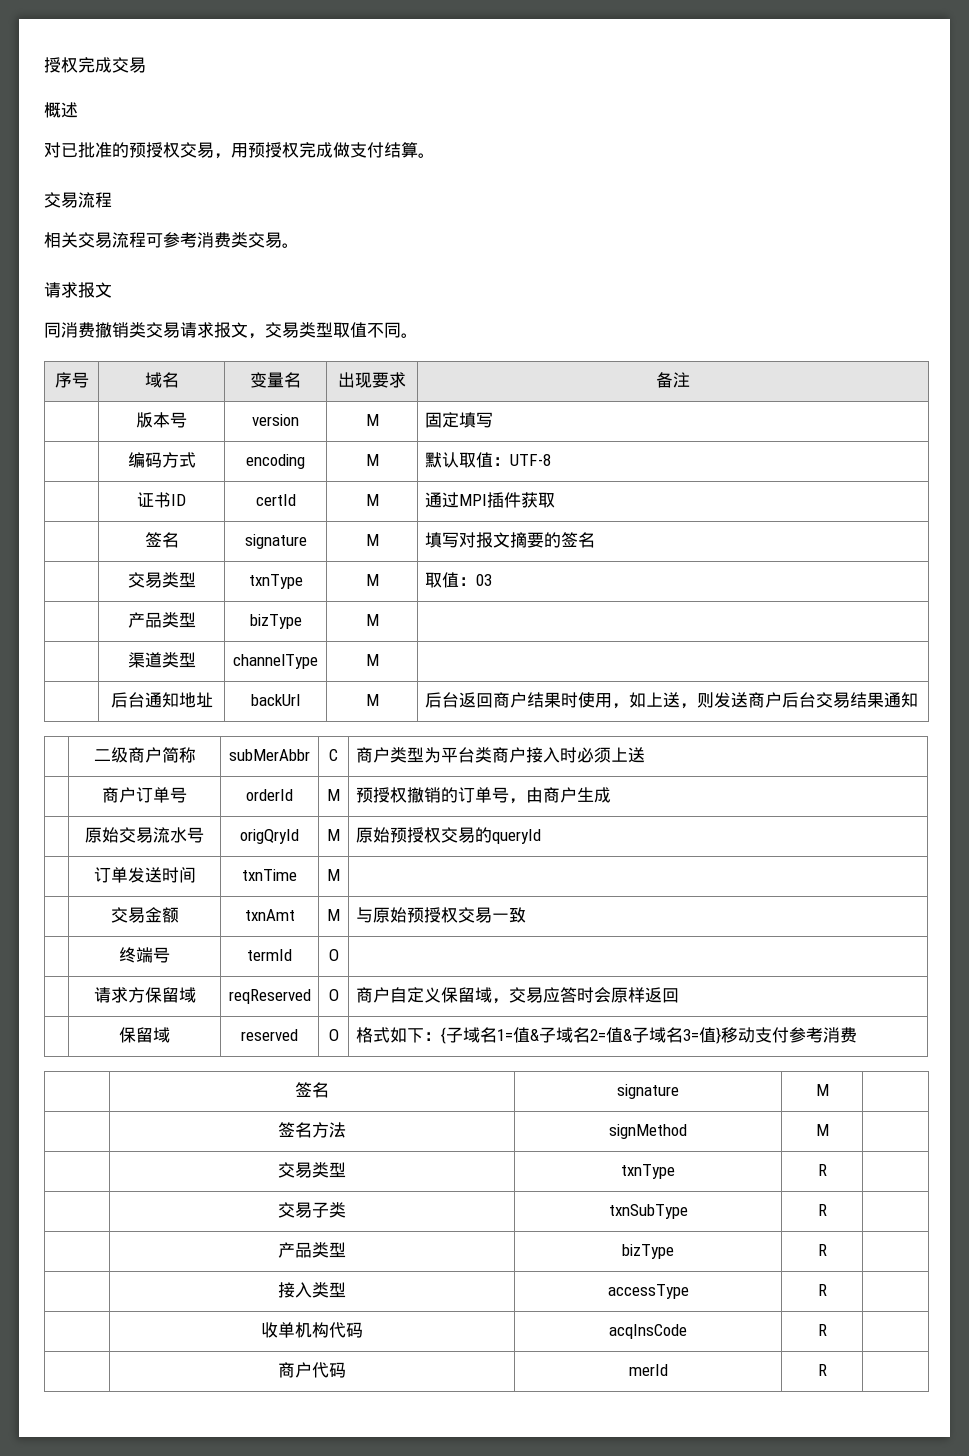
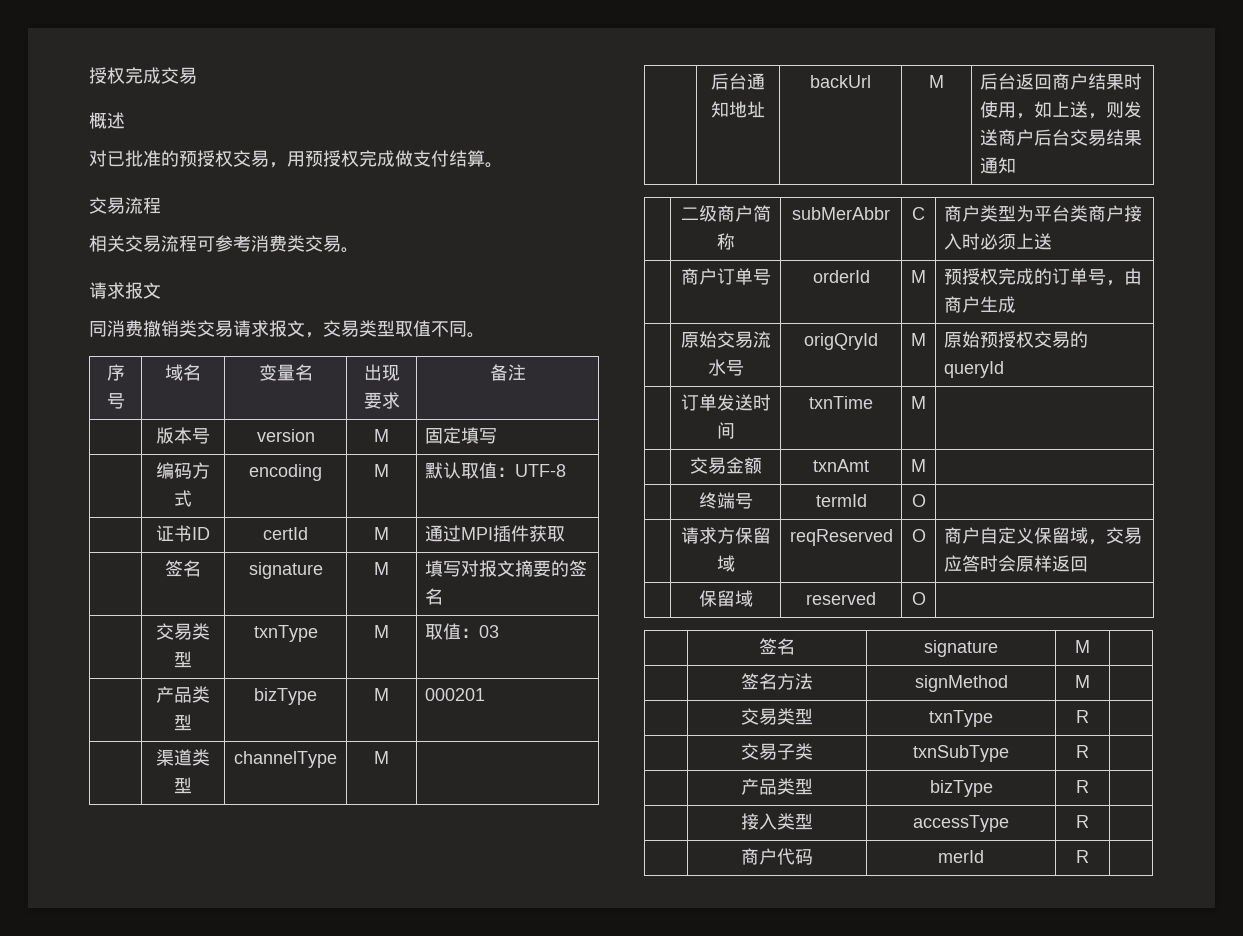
(379, 620) none -> [424,688,485,701] 000201
[406,787,441,803] 撤销 -> [997,268,1034,285] 完成
[355,907,526,923] 与原始预授权交易一致 -> (926, 465) none
[355,1027,857,1044] 格式如下：{子域名1=值&子域名2=值&子域名3=值}移动支付参考消费 -> (926, 598) none
[261,1322,363,1338] [609,1324,687,1339] [817,1324,827,1336] // | 收单机构代码 | acqInsCode | R | -> (1089, 821) none

